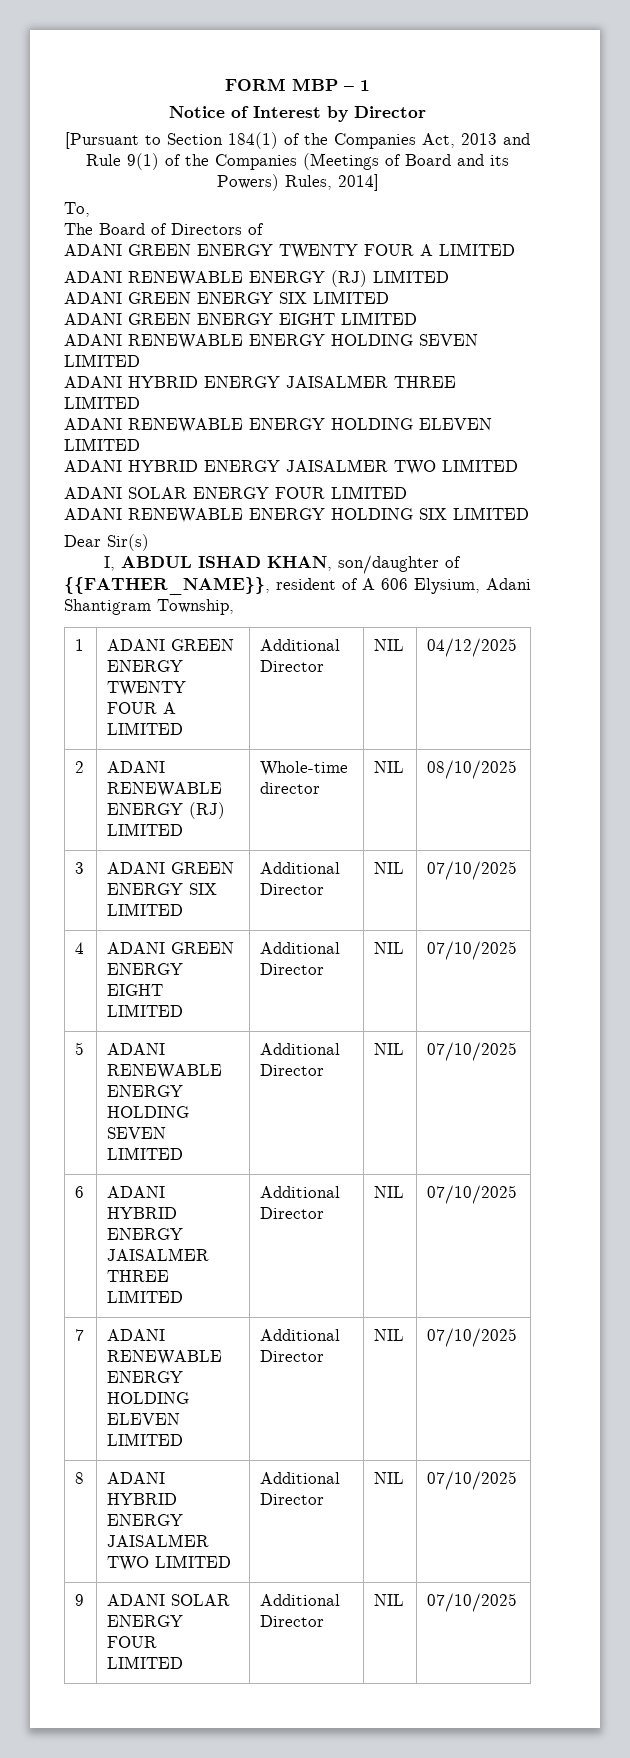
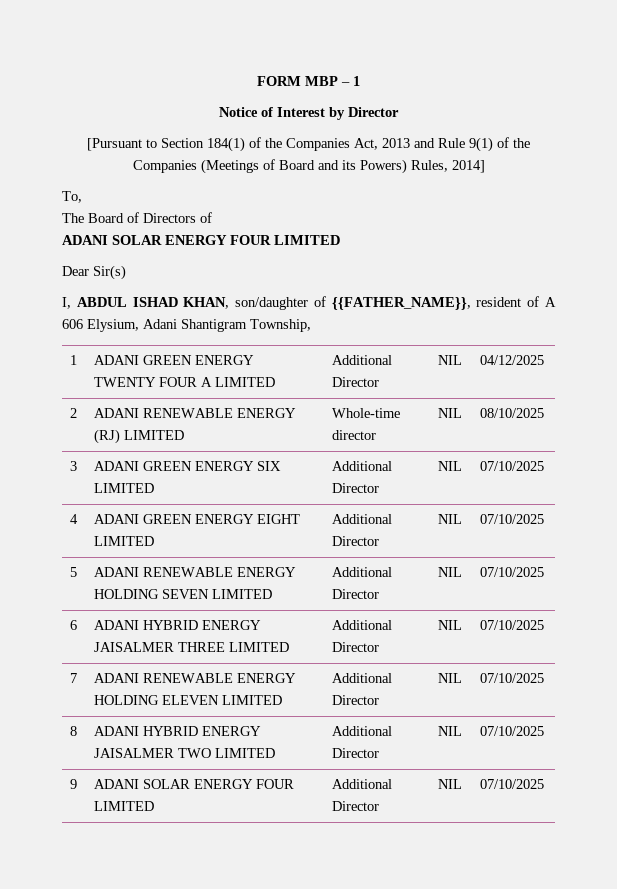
[64,243,515,259] [64,270,449,287] [64,291,389,304] [64,312,417,325] [64,334,478,349] [64,354,140,367] [64,375,456,388] [64,396,140,409] [64,418,492,433] [64,438,140,451] [64,459,518,475] [64,486,407,499] [64,507,529,523] // ADANI GREEN ENERGY TWENTY FOUR A LIMITED // ADANI RENEWABLE ENERGY (RJ) LIMITED // ADANI GREEN ENERGY SIX LIMITED // ADANI GREEN ENERGY EIGHT LIMITED // ADANI RENEWABLE ENERGY HOLDING SEVEN LIMITED // ADANI HYBRID ENERGY JAISALMER THREE LIMITED // ADANI RENEWABLE ENERGY HOLDING ELEVEN LIMITED // ADANI HYBRID ENERGY JAISALMER TWO LIMITED // ADANI SOLAR ENERGY FOUR LIMITED // ADANI RENEWABLE ENERGY HOLDING SIX LIMITED -> [62,235,340,245] // ADANI SOLAR ENERGY FOUR LIMITED

